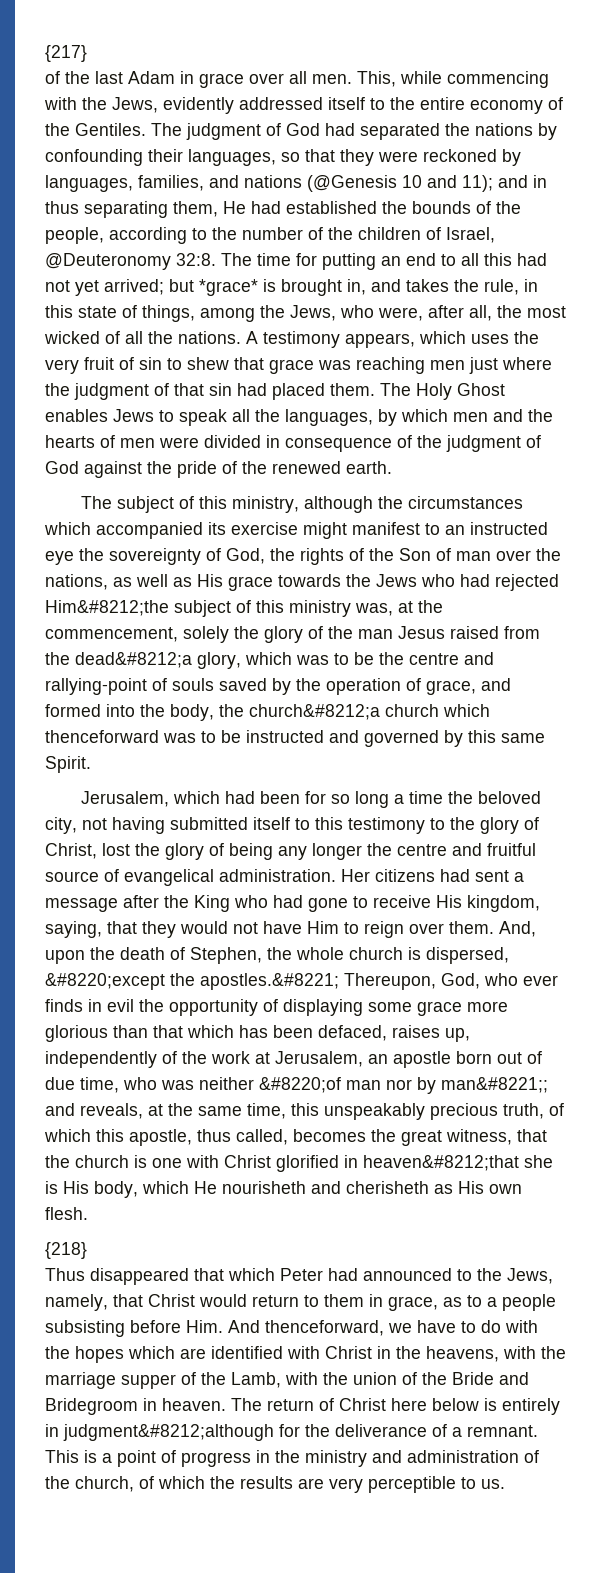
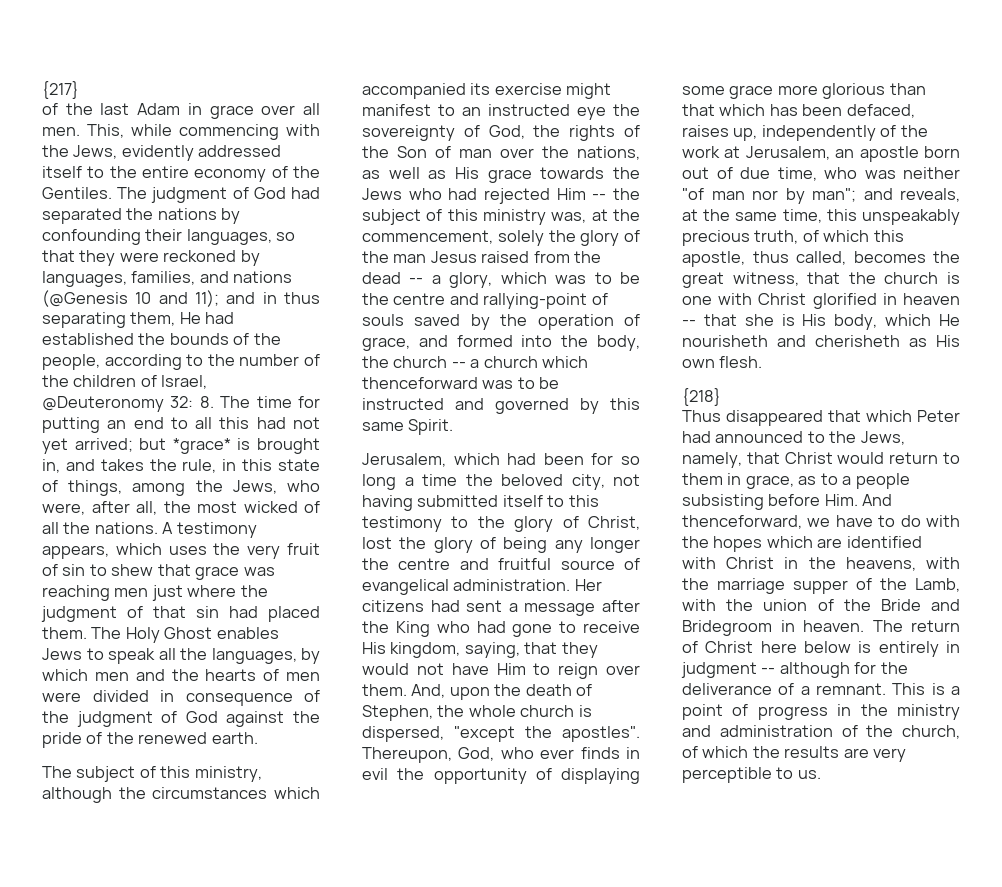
[176,253,216,266] 32:8. -> [170,396,214,408] 32: 8.
[45,600,169,616] Him&#8212;the -> [556,188,640,200] Him -- the
[75,652,192,668] dead&#8212;a -> [362,272,441,284] dead -- a
[249,704,380,720] church&#8212;a -> [393,356,480,368] church -- a
[45,973,339,990] &#8220;except the apostles.&#8221; -> [454,726,640,742] "except the apostles".
[259,1077,341,1093] &#8220;of -> [682,188,704,200] "of
[441,1077,548,1093] man&#8221;; -> [812,188,856,202] man";
[363,1155,519,1171] heaven&#8212;that -> [903,293,960,305] [682,314,737,326] heaven -- that
[63,1424,274,1441] judgment&#8212;although -> [681,662,850,678] judgment -- although

